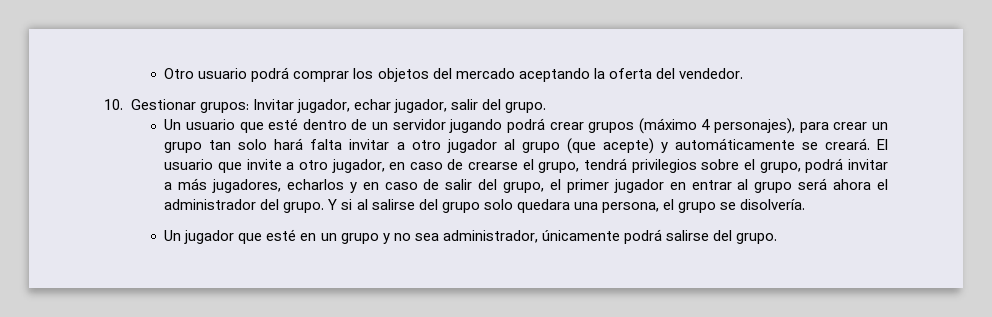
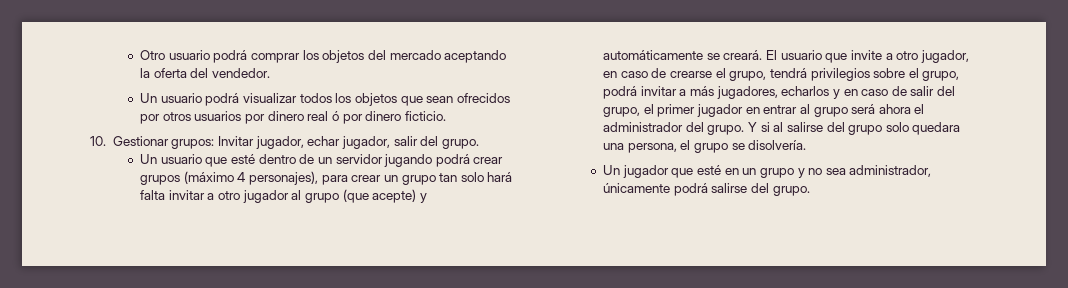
(743, 73) none -> [140,93,510,106] [140,111,446,124] // Un usuario podrá visualizar todos los objetos que sean ofrecidos por otros usuarios por dinero real ó por dinero ficticio.

